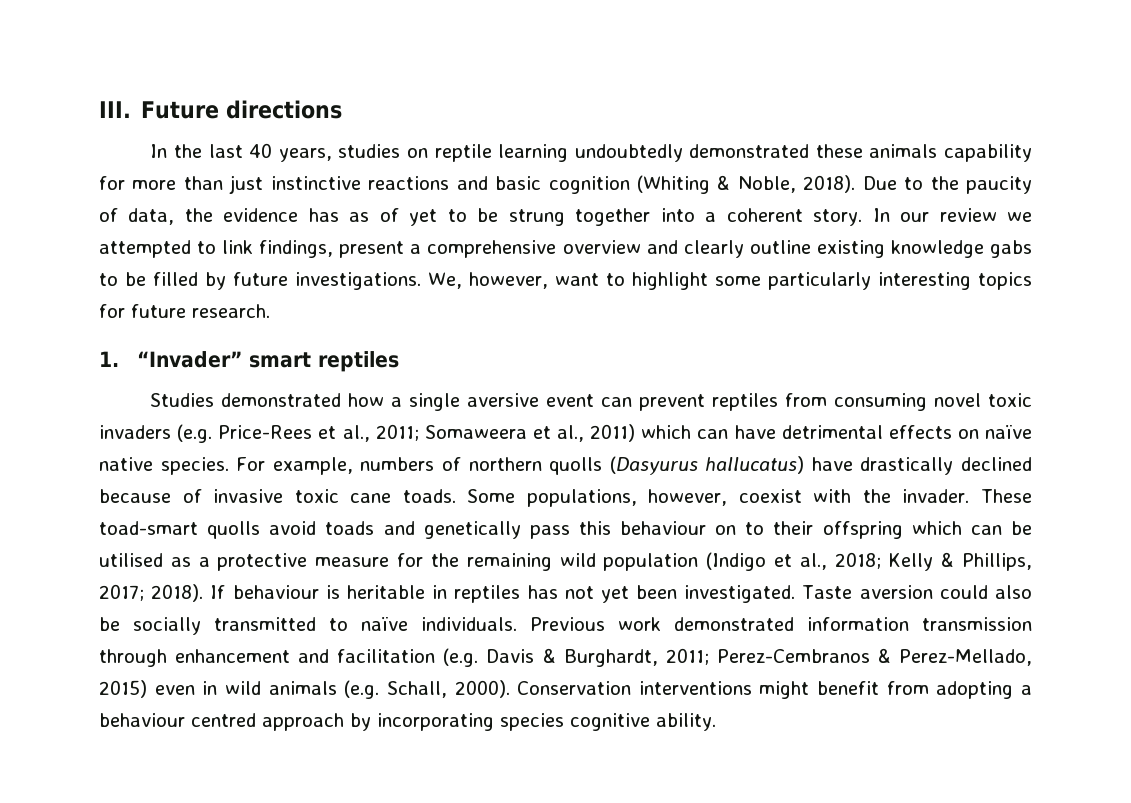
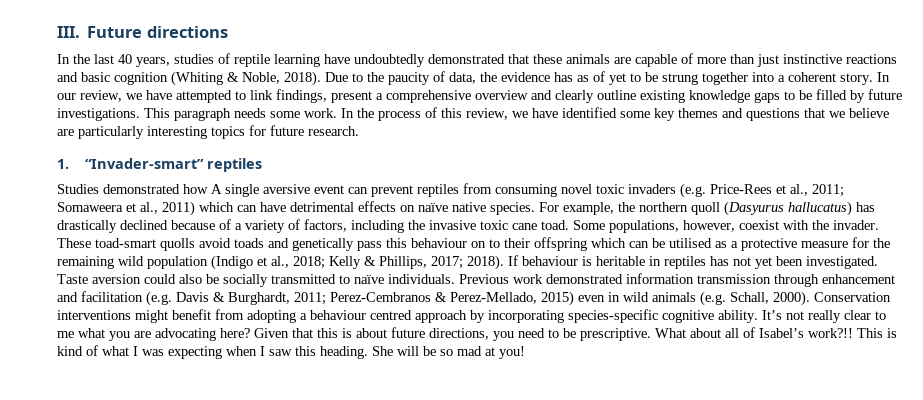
[406,148,428,158] on -> [218,53,230,64] of
(569, 153) none -> [324,54,350,64] have
(810, 151) none -> [508,54,529,64] that
[943,144,1032,162] [99,176,125,190] capability for -> [614,53,693,67] are capable of
[939,208,1032,222] review we -> [80,90,172,102] review, we have
[990,240,1032,258] gabs -> [754,92,780,103] gaps
[428,272,761,290] We, however, want to highlight some -> [144,107,889,121] [57,129,74,136] This paragraph needs some work. In the process of this review, we have identified some key themes and questions that we believe are
[136,351,311,368] “Invader” smart -> [84,158,204,169] “Invader-smart”
[391,397,403,407] a -> [211,184,222,194] A
[360,457,603,475] numbers of northern quolls -> [618,202,720,215] the northern quoll
[811,457,853,471] have -> [856,202,875,212] has
(202, 496) none -> [235,219,425,233] a variety of factors, including the
[402,489,456,503] toads. -> [541,220,569,230] toad.
[500,713,564,731] species -> [568,309,658,323] species-specific
(716, 722) none -> [762,310,886,323] [57,327,897,341] [57,345,525,359] It’s not really clear to me what you are advocating here? Given that this is about future directions, you need to be prescriptive. What about all of Isabel’s work?!! This is kind of what I was expecting when I saw this heading. She will be so mad at you!

